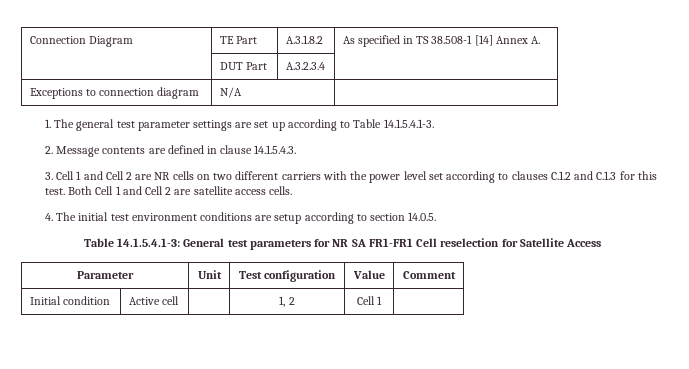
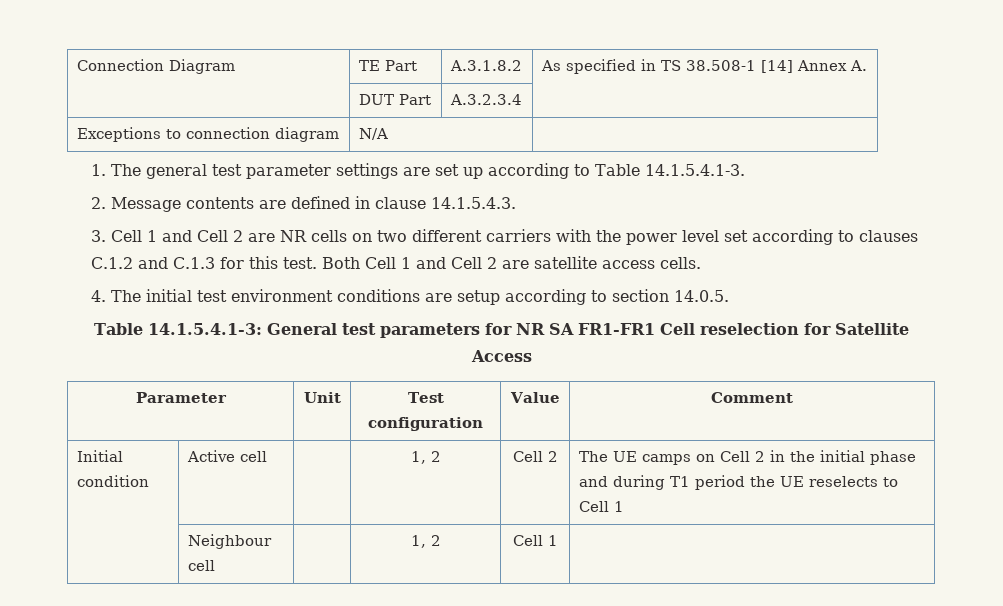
(295, 301) none -> [512,451,558,462] [578,450,916,465] [578,475,898,490] [578,501,624,512] [187,534,272,549] [187,560,215,571] [410,535,441,548] | Cell 2 | The UE camps on Cell 2 in the initial phase and during T1 period the UE reselects to Cell 1 // | Neighbour cell | | 1, 2

